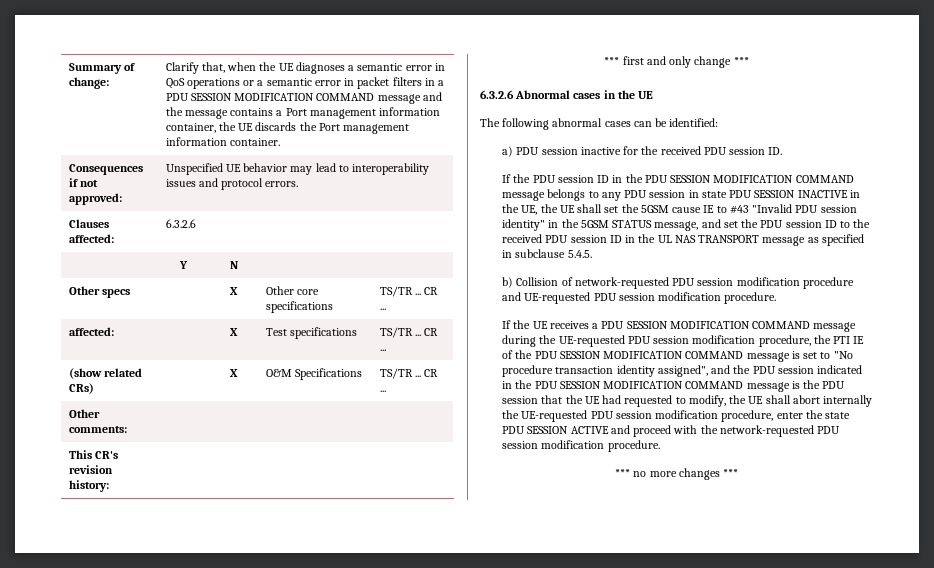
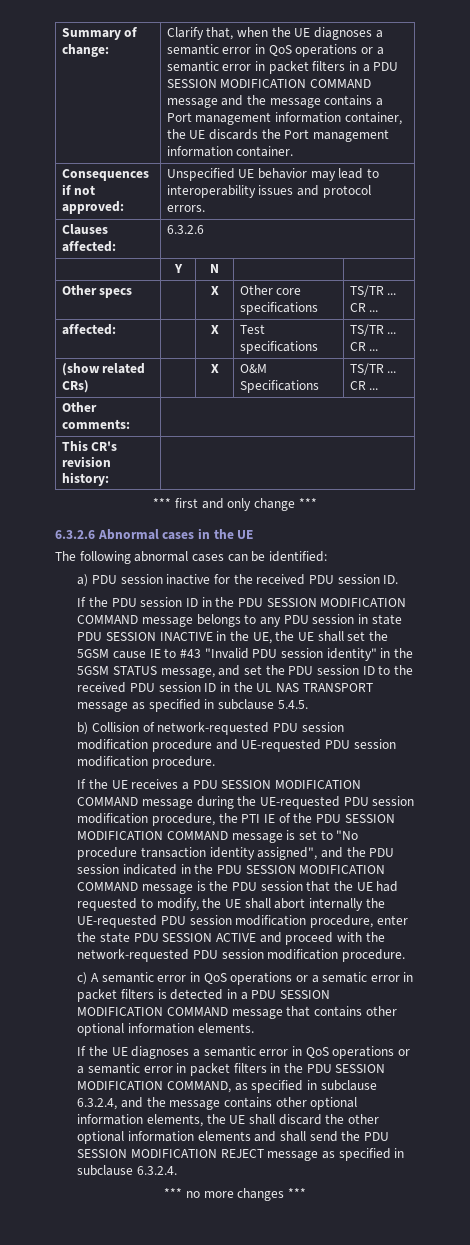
(660, 446) none -> [77,972,414,985] [77,989,330,1002] [77,1006,397,1019] [77,1023,254,1036] [77,1046,410,1059] [77,1063,386,1076] [77,1080,377,1093] [77,1097,358,1110] [77,1114,379,1127] [77,1131,389,1144] [77,1148,405,1161] [77,1165,178,1176] // c) A semantic error in QoS operations or a sematic error in packet filters is detected in a PDU SESSION MODIFICATION COMMAND message that contains other optional information elements. // If the UE diagnoses a semantic error in QoS operations or a semantic error in packet filters in the PDU SESSION MODIFICATION COMMAND, as specified in subclause 6.3.2.4, and the message contains other optional information elements, the UE shall discard the other optional information elements and shall send the PDU SESSION MODIFICATION REJECT message as specified in subclause 6.3.2.4.

